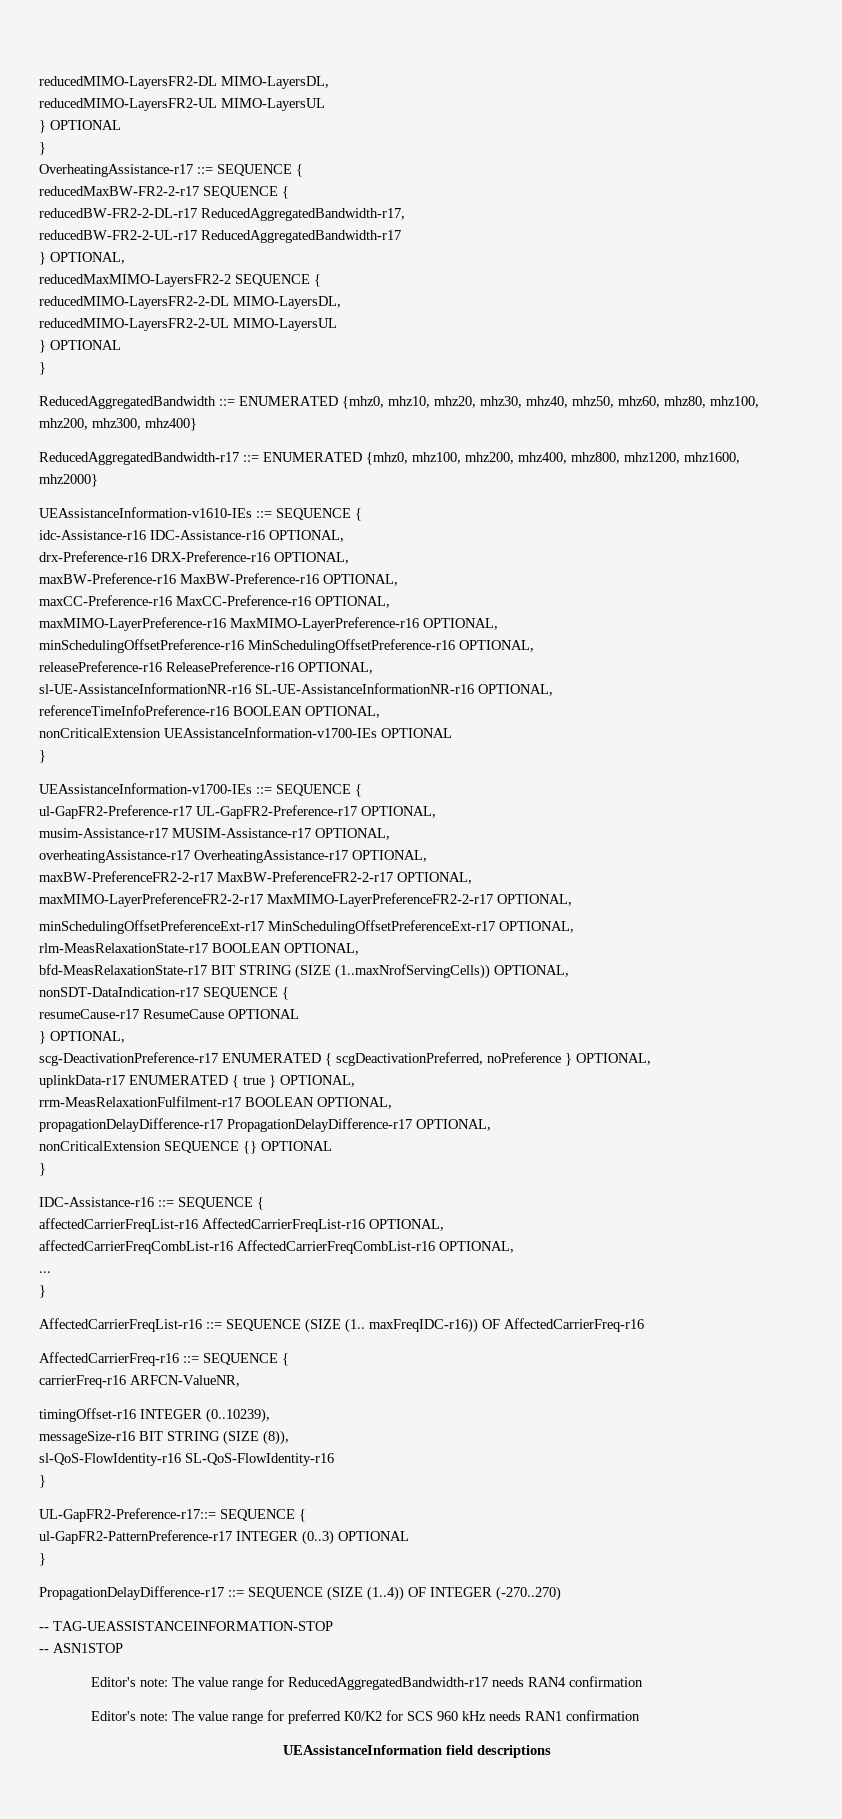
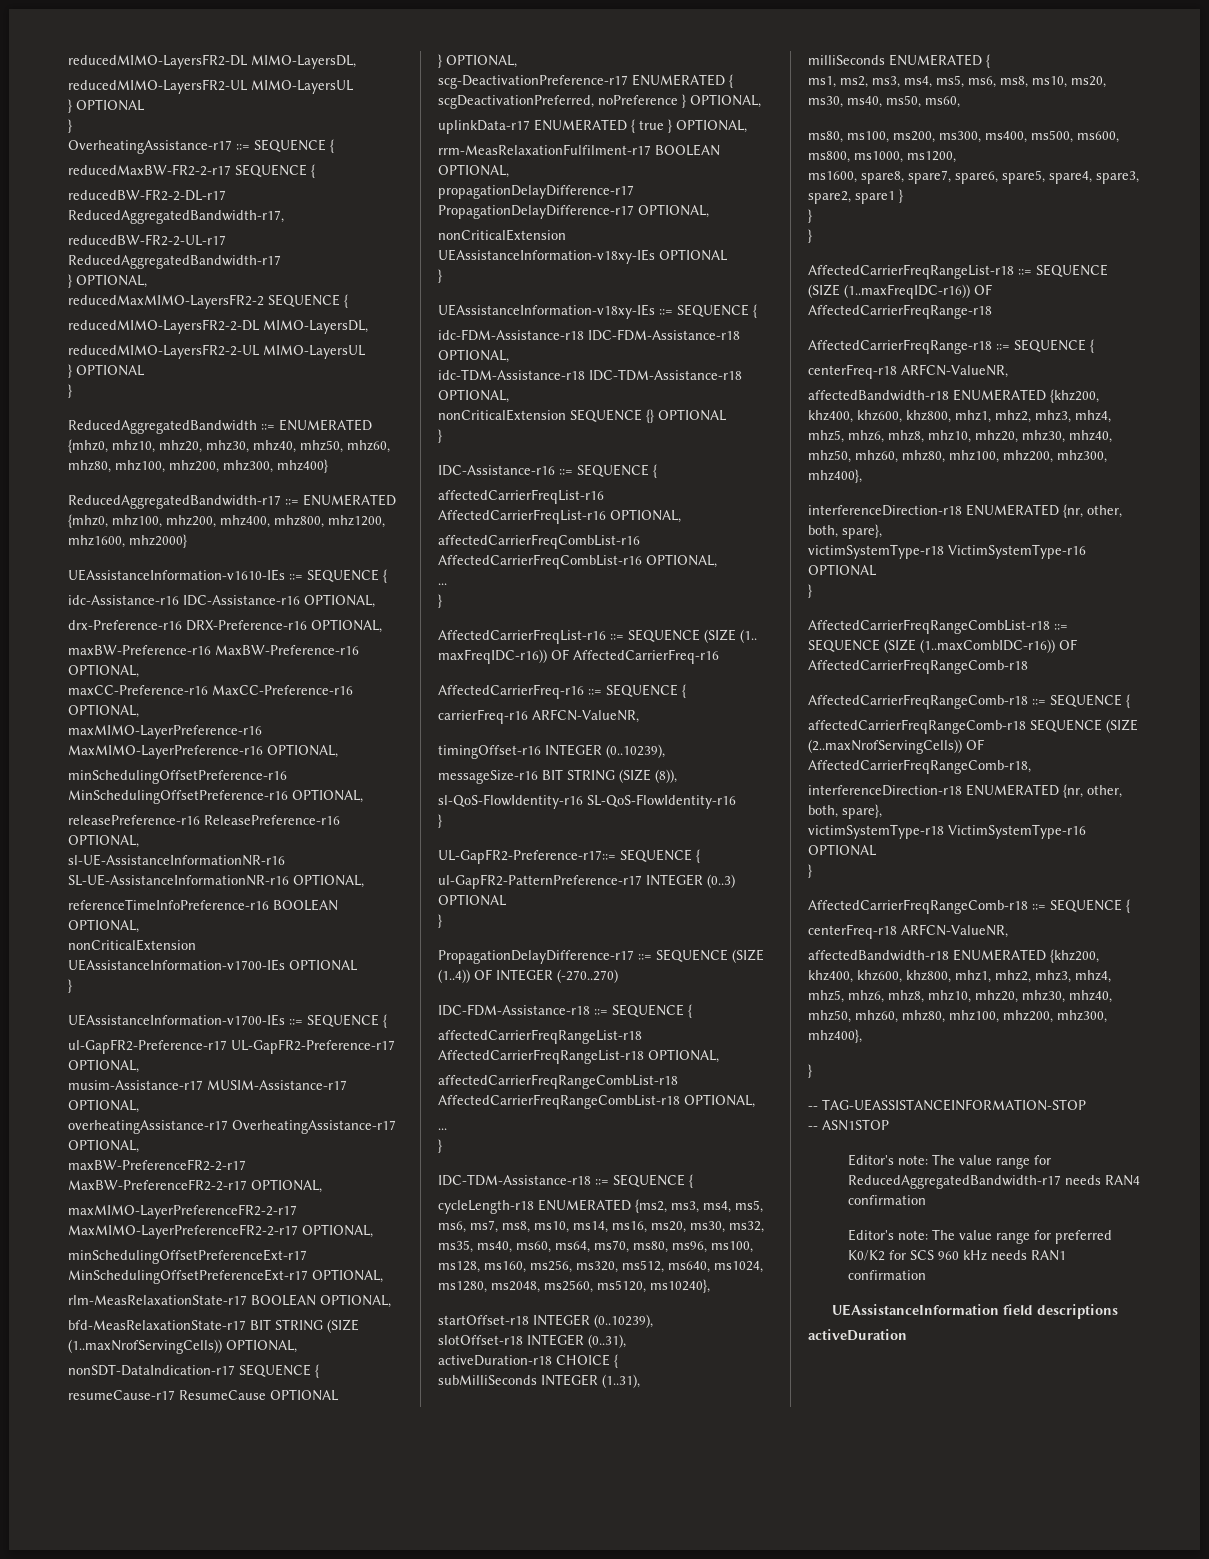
(491, 1125) none -> [438,229,566,241] [438,249,727,264] [438,269,442,283] [438,304,757,319] [438,329,740,341] [438,349,509,363] [438,369,742,381] [438,389,509,403] // nonCriticalExtension UEAssistanceInformation-v18xy-IEs OPTIONAL // } // UEAssistanceInformation-v18xy-IEs ::= SEQUENCE { // idc-FDM-Assistance-r18 IDC-FDM-Assistance-r18 OPTIONAL, // idc-TDM-Assistance-r18 IDC-TDM-Assistance-r18 OPTIONAL,
(561, 1593) none -> [438,1004,692,1018] [438,1029,642,1044] [438,1049,719,1064] [438,1074,678,1089] [438,1094,755,1109] [438,1128,447,1130] [438,1139,442,1153] [438,1174,693,1188] [438,1199,763,1214] [438,1220,764,1233] [438,1240,753,1253] [438,1260,763,1273] [438,1279,710,1293] [438,1314,653,1328] [438,1334,626,1348] [438,1354,618,1368] [438,1374,640,1388] [808,54,990,68] [808,75,1106,88] [808,95,960,108] [808,130,1119,143] [808,151,956,163] [808,170,1139,184] [808,189,903,204] [808,209,812,223] [808,229,812,243] [808,264,1108,279] [808,284,992,299] [808,304,992,319] [808,339,1094,354] [808,364,1008,379] [808,389,1099,403] [808,410,1111,423] [808,430,1112,443] [808,450,1107,463] [808,469,862,483] [808,504,1122,518] [808,524,882,539] [808,544,1086,559] [808,564,876,576] [808,584,812,598] [808,619,1068,634] [808,639,1077,653] [808,659,1028,674] [808,694,1130,709] [808,719,1138,734] [808,739,984,754] [808,759,1031,774] [808,784,1122,798] [808,804,882,819] [808,824,1086,839] [808,844,876,856] [808,864,812,878] [808,899,1130,914] [808,924,1008,939] [808,949,1099,963] [808,970,1111,983] [808,990,1112,1003] [808,1010,1107,1023] [808,1029,862,1043] [808,1064,812,1078] // IDC-FDM-Assistance-r18 ::= SEQUENCE { // affectedCarrierFreqRangeList-r18 AffectedCarrierFreqRangeList-r18 OPTIONAL, // affectedCarrierFreqRangeCombList-r18 AffectedCarrierFreqRangeCombList-r18 OPTIONAL, // ... // } // IDC-TDM-Assistance-r18 ::= SEQUENCE { // cycleLength-r18 ENUMERATED {ms2, ms3, ms4, ms5, ms6, ms7, ms8, ms10, ms14, ms16, ms20, ms30, ms32, ms35, ms40, ms60, ms64, ms70, ms80, ms96, ms100, ms128, ms160, ms256, ms320, ms512, ms640, ms1024, ms1280, ms2048, ms2560, ms5120, ms10240}, // startOffset-r18 INTEGER (0..10239), // slotOffset-r18 INTEGER (0..31), // activeDuration-r18 CHOICE { // subMilliSeconds INTEGER (1..31), // milliSeconds ENUMERATED { // ms1, ms2, ms3, ms4, ms5, ms6, ms8, ms10, ms20, ms30, ms40, ms50, ms60, // ms80, ms100, ms200, ms300, ms400, ms500, ms600, ms800, ms1000, ms1200, // ms1600, spare8, spare7, spare6, spare5, spare4, spare3, spare2, spare1 } // } // } // AffectedCarrierFreqRangeList-r18 ::= SEQUENCE (SIZE (1..maxFreqIDC-r16)) OF AffectedCarrierFreqRange-r18 // AffectedCarrierFreqRange-r18 ::= SEQUENCE { // centerFreq-r18 ARFCN-ValueNR, // affectedBandwidth-r18 ENUMERATED {khz200, khz400, khz600, khz800, mhz1, mhz2, mhz3, mhz4, mhz5, mhz6, mhz8, mhz10, mhz20, mhz30, mhz40, mhz50, mhz60, mhz80, mhz100, mhz200, mhz300, mhz400}, // interferenceDirection-r18 ENUMERATED {nr, other, both, spare}, // victimSystemType-r18 VictimSystemType-r16 OPTIONAL // } // AffectedCarrierFreqRangeCombList-r18 ::= SEQUENCE (SIZE (1..maxCombIDC-r16)) OF AffectedCarrierFreqRangeComb-r18 // AffectedCarrierFreqRangeComb-r18 ::= SEQUENCE { // affectedCarrierFreqRangeComb-r18 SEQUENCE (SIZE (2..maxNrofServingCells)) OF AffectedCarrierFreqRangeComb-r18, // interferenceDirection-r18 ENUMERATED {nr, other, both, spare}, // victimSystemType-r18 VictimSystemType-r16 OPTIONAL // } // AffectedCarrierFreqRangeComb-r18 ::= SEQUENCE { // centerFreq-r18 ARFCN-ValueNR, // affectedBandwidth-r18 ENUMERATED {khz200, khz400, khz600, khz800, mhz1, mhz2, mhz3, mhz4, mhz5, mhz6, mhz8, mhz10, mhz20, mhz30, mhz40, mhz50, mhz60, mhz80, mhz100, mhz200, mhz300, mhz400}, // }
(551, 1751) none -> [808,1329,907,1341] // activeDuration

